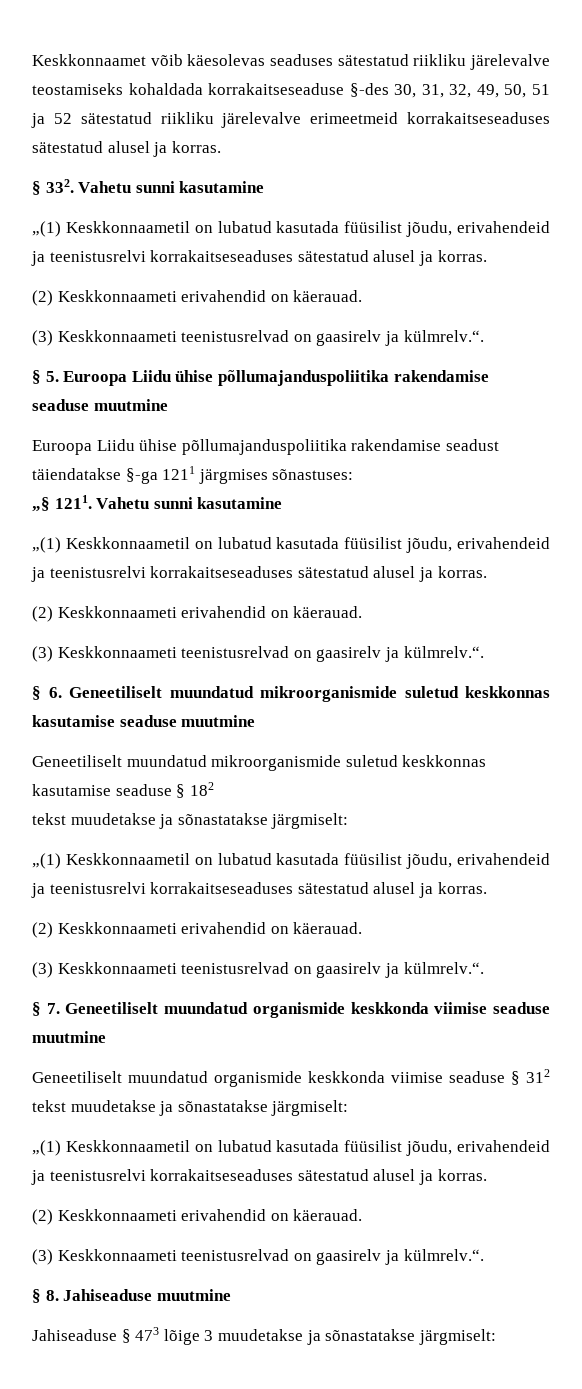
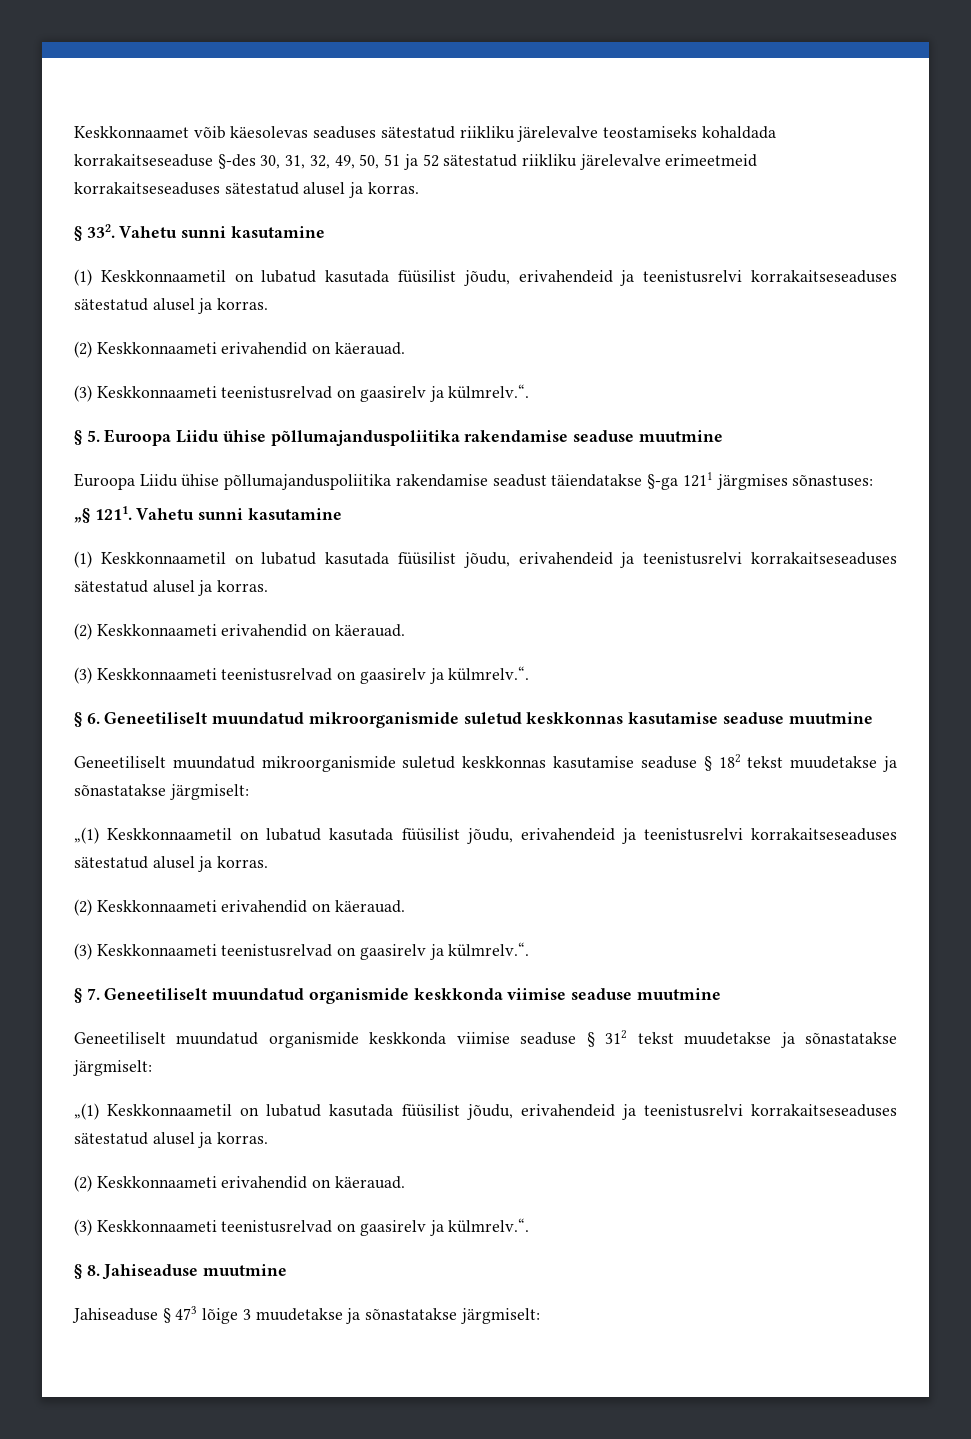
[32,221,61,237] „(1) -> [74,269,92,286] (1)
[32,537,61,553] „(1) -> [74,551,92,568] (1)
(214, 789) // -> (741, 761) none

